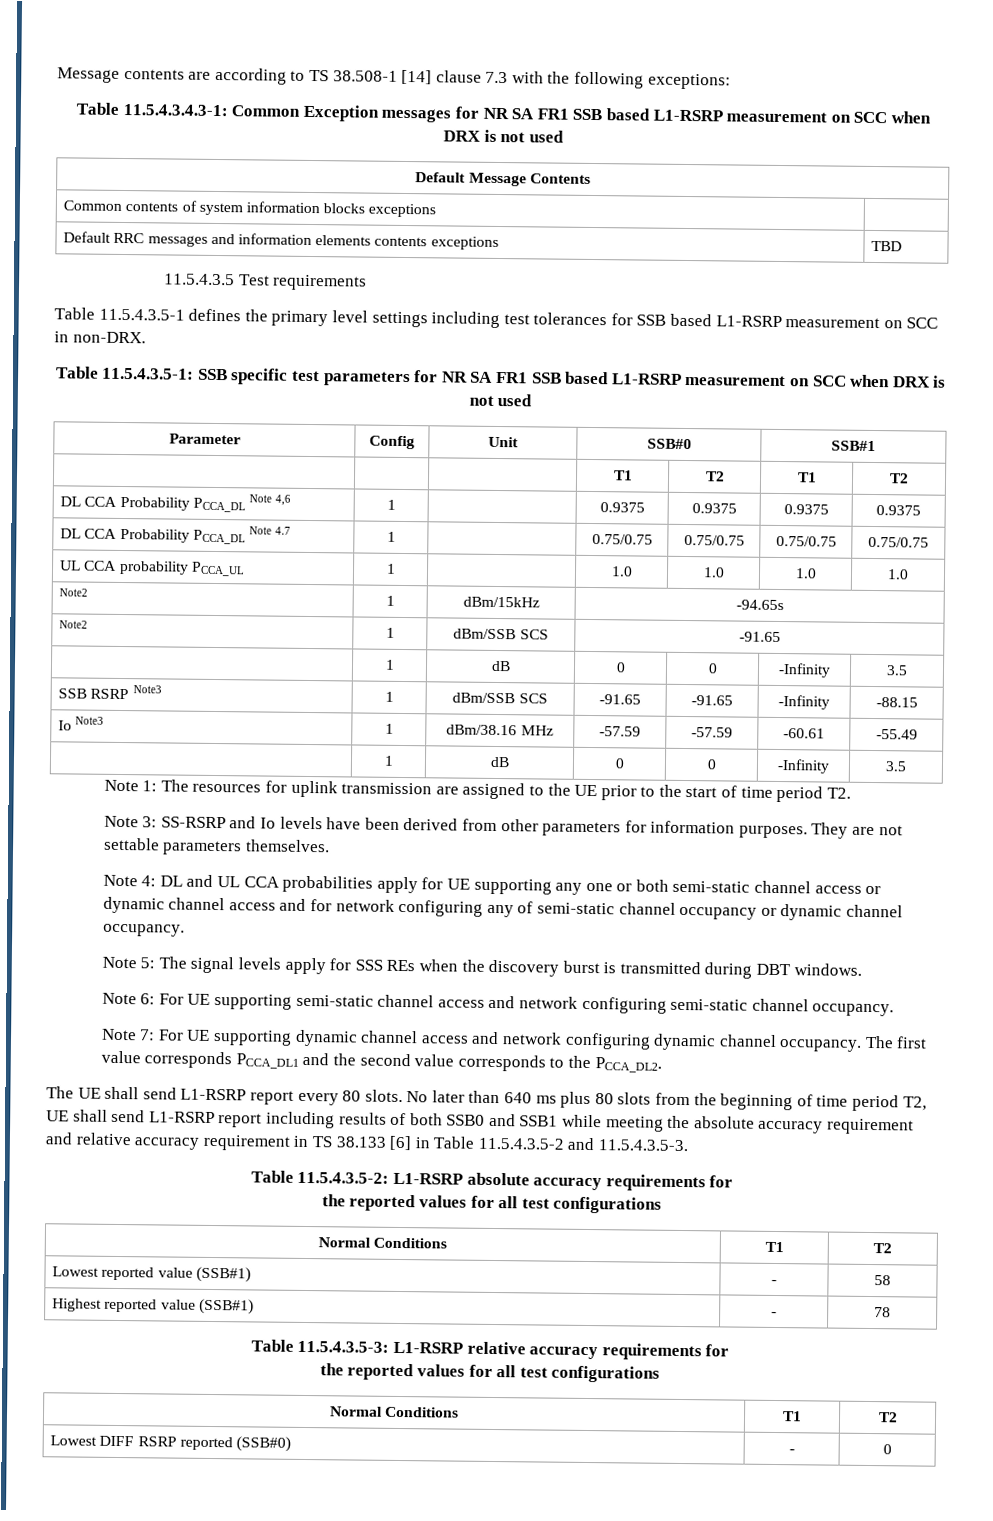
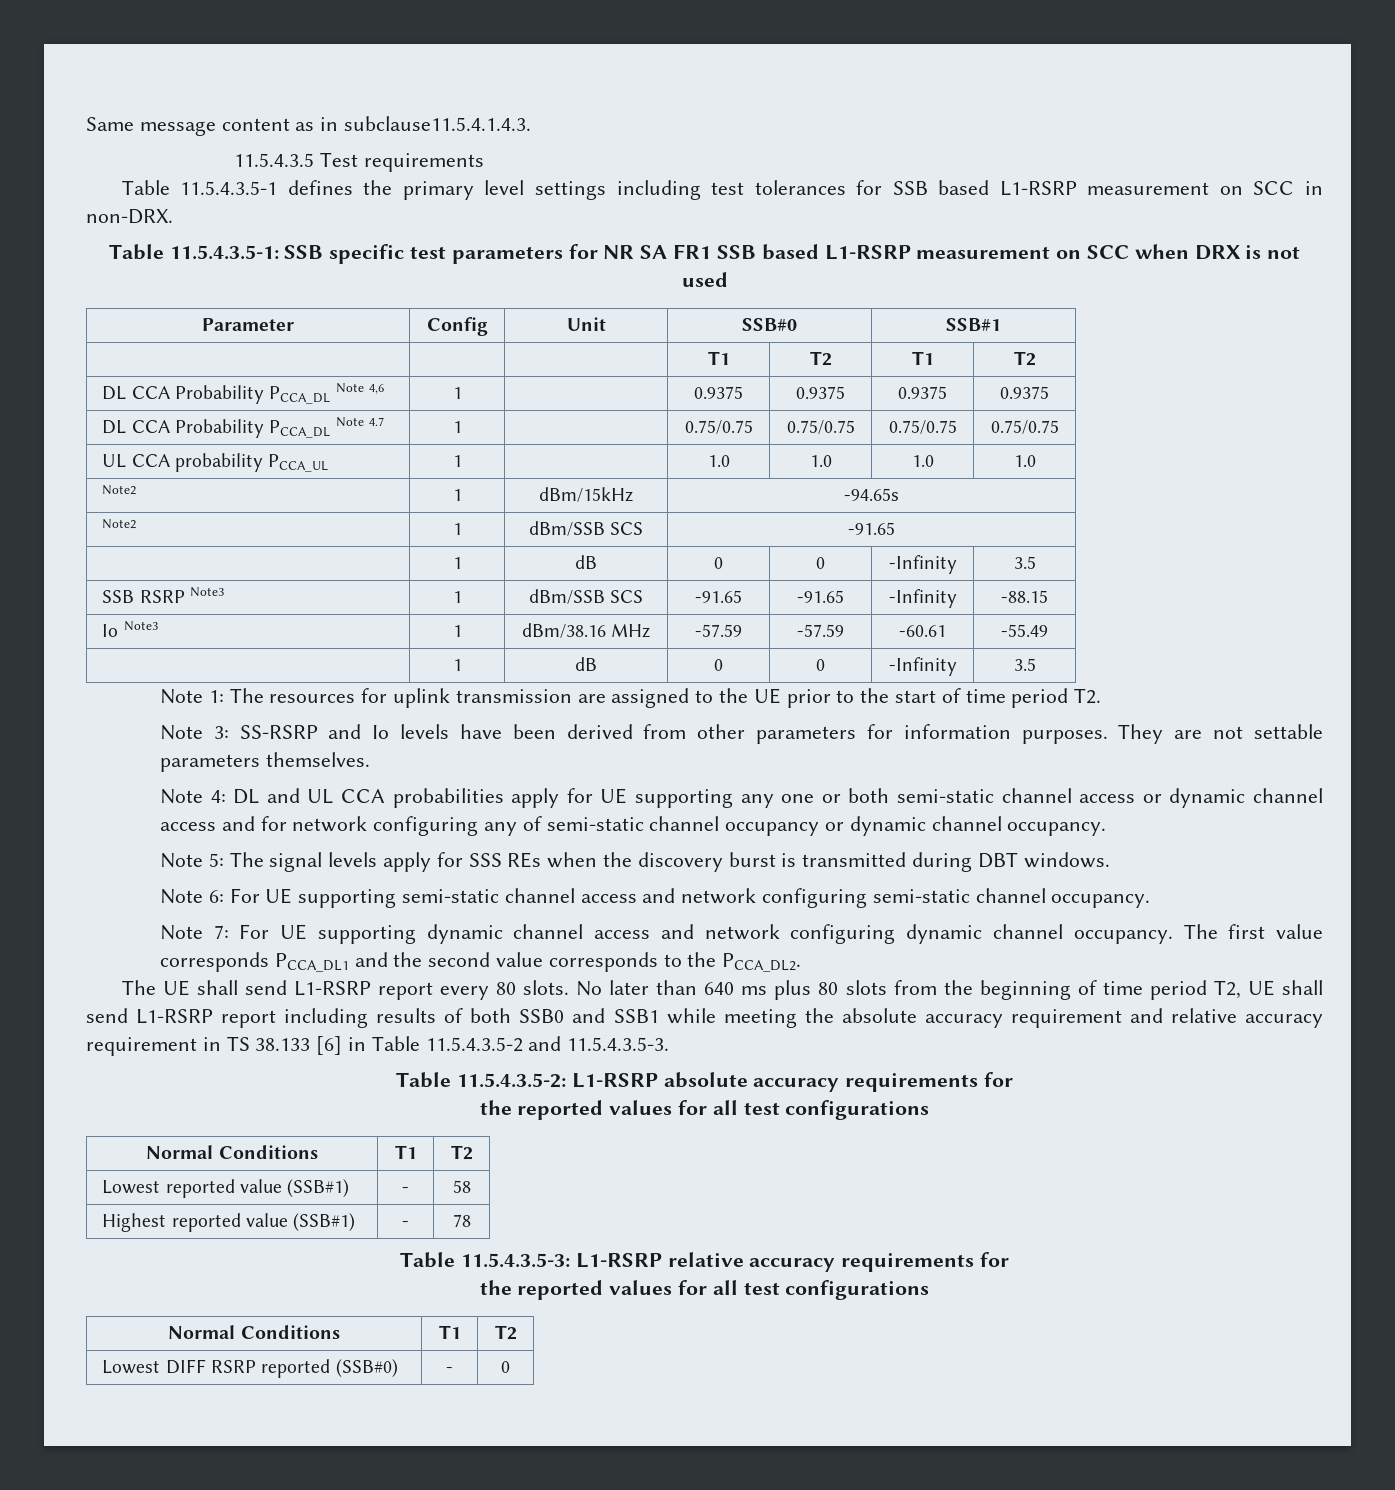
[57,67,731,90] [76,102,931,124] [443,129,564,143] [415,172,591,187] [63,200,437,218] [63,231,499,250] [871,240,903,252] Message contents are according to TS 38.508-1 [14] clause 7.3 with the following exceptions: // Table 11.5.4.3.4.3-1: Common Exception messages for NR SA FR1 SSB based L1-RSRP measurement on SCC when DRX is not used // Default Message Contents // Common contents of system information blocks exceptions | // Default RRC messages and information elements contents exceptions | TBD -> [86,116,532,136] Same message content as in subclause11.5.4.1.4.3.

